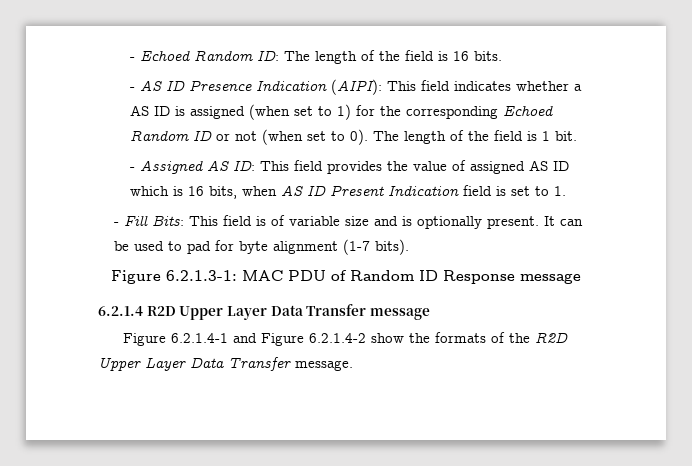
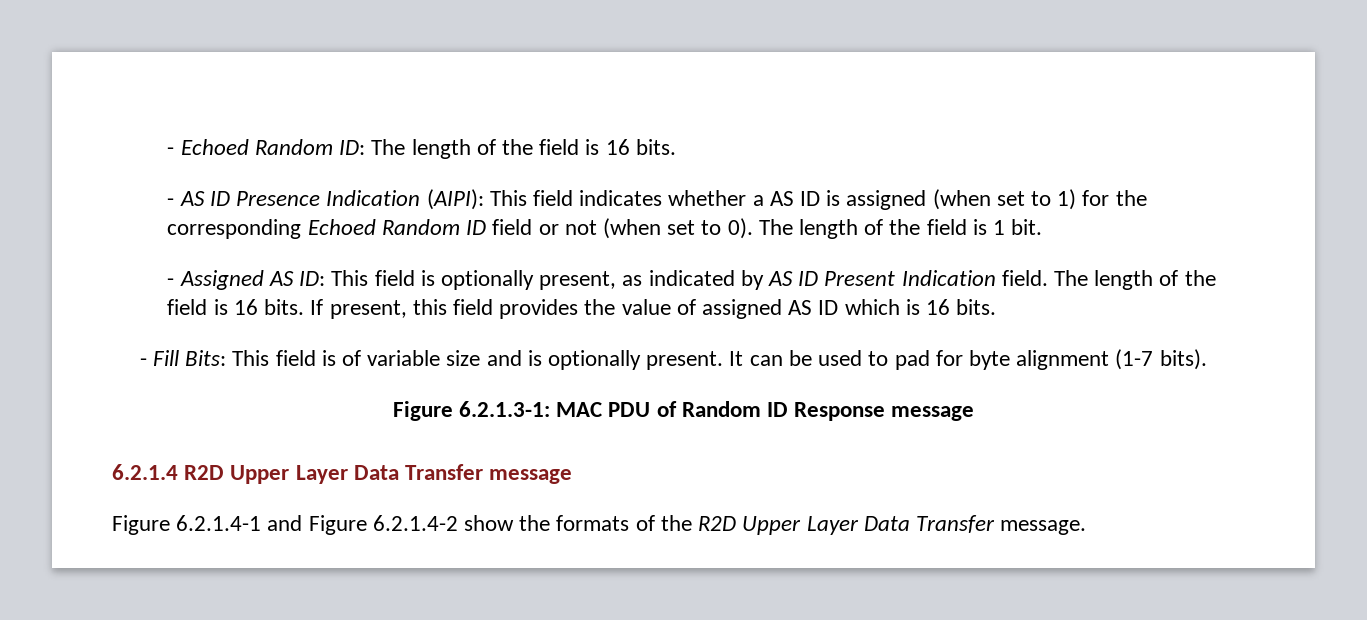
(213, 135) none -> [492,219,533,235] field
(324, 165) none -> [420,270,1216,290] [167,299,493,319] is optionally present, as indicated by AS ID Present Indication field. The length of the field is 16 bits. If present, this field
[209,185,567,199] bits, when AS ID Present Indication field is set to 1. -> [956,299,997,315] bits.

